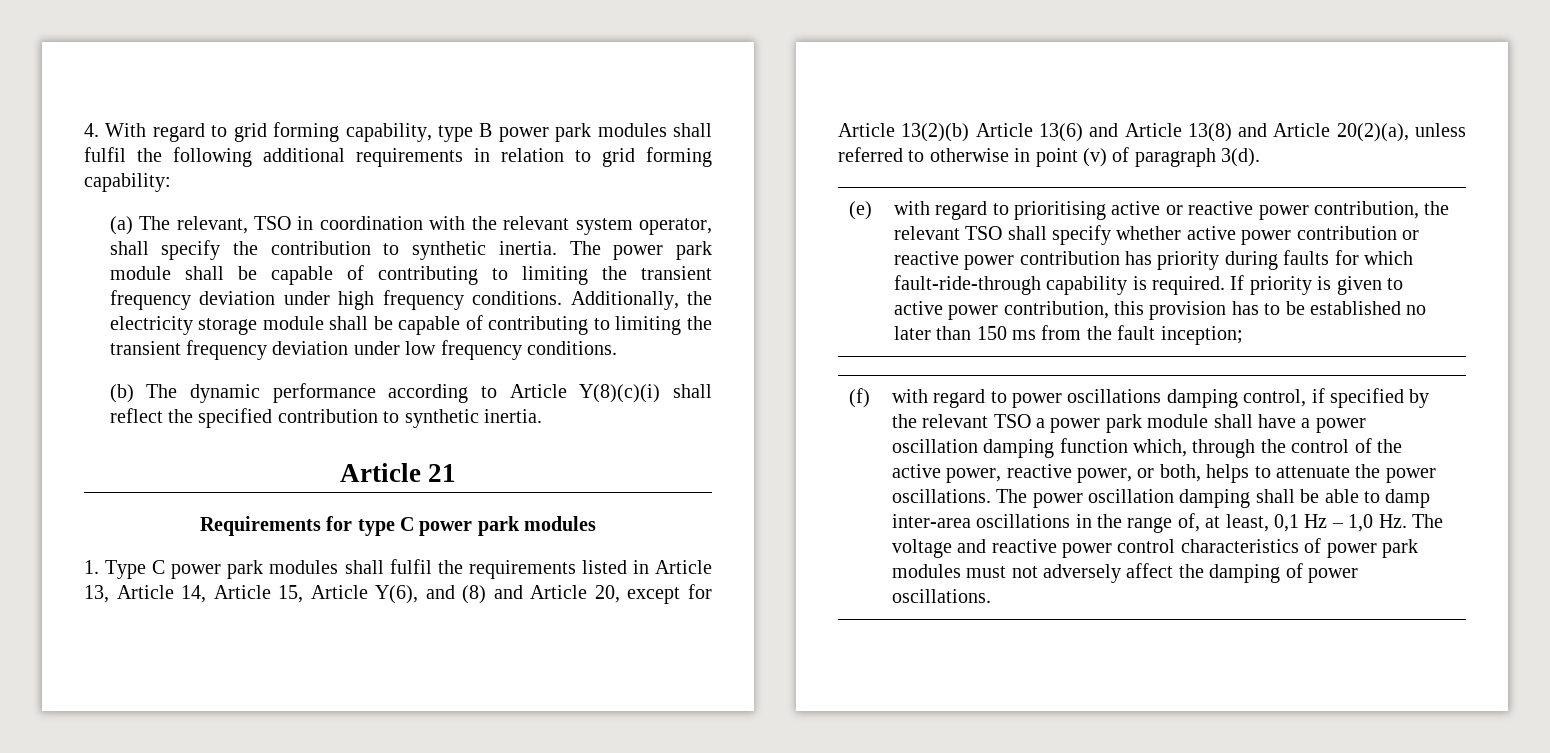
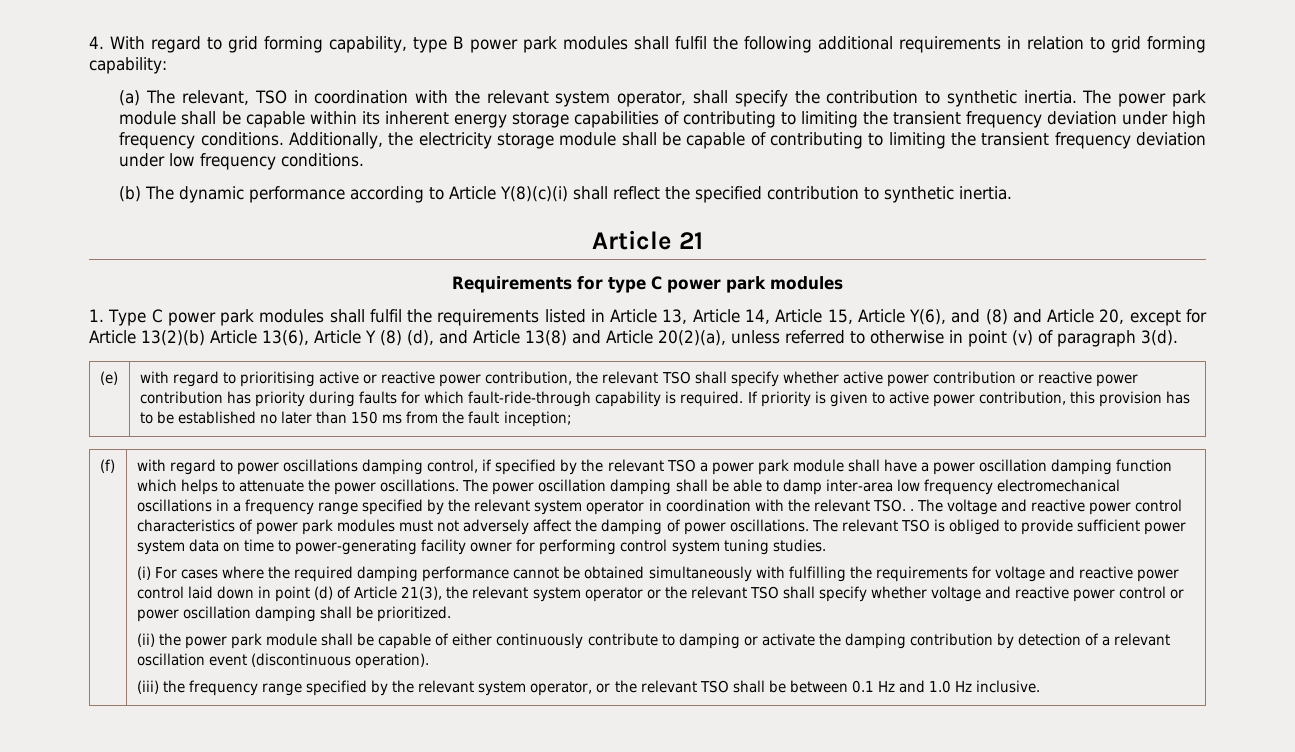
(333, 275) none -> [309,111,659,128] within its inherent energy storage capabilities
[1038,123,1083,142] 13(6) -> [262,330,434,346] 13(6), Article Y (8) (d),
[1132,438,1402,458] [891,464,1201,483] which, through the control of the active power, reactive power, or both, -> [136,479,177,492] which
[976,513,1407,533] oscillations in the range of, at least, 0,1 Hz – 1,0 Hz. -> [896,479,1120,495] [136,499,914,515] low frequency electromechanical oscillations in a frequency range specified by the relevant system operator in coordination with the relevant TSO. .
(991, 596) none -> [811,519,1187,535] [136,539,826,555] [136,566,1179,582] [136,586,1185,602] [136,606,452,622] [136,633,1171,649] [136,653,430,669] [136,680,1041,696] The relevant TSO is obliged to provide sufficient power system data on time to power-generating facility owner for performing control system tuning studies. // (i) For cases where the required damping performance cannot be obtained simultaneously with fulfilling the requirements for voltage and reactive power control laid down in point (d) of Article 21(3), the relevant system operator or the relevant TSO shall specify whether voltage and reactive power control or power oscillation damping shall be prioritized. // (ii) the power park module shall be capable of either continuously contribute to damping or activate the damping contribution by detection of a relevant oscillation event (discontinuous operation). // (iii) the frequency range specified by the relevant system operator, or the relevant TSO shall be between 0.1 Hz and 1.0 Hz inclusive.

